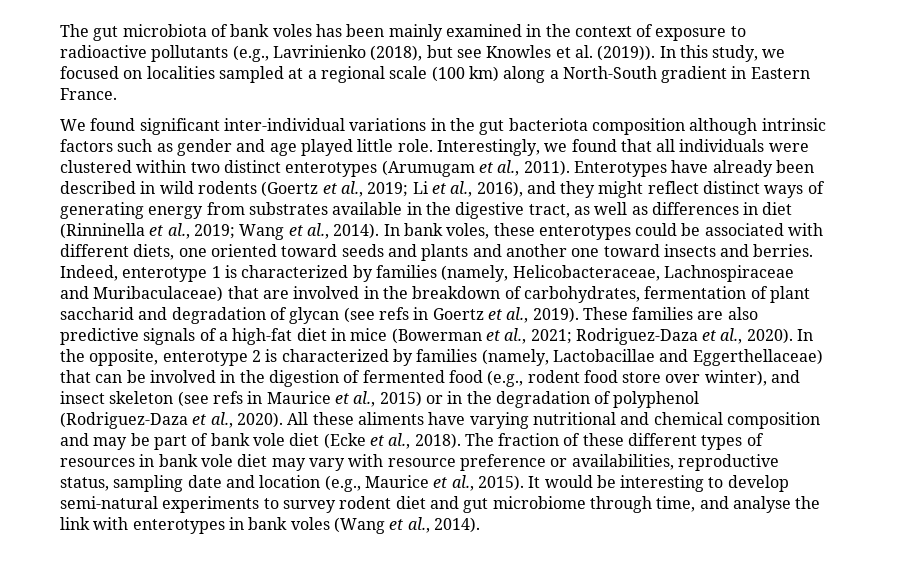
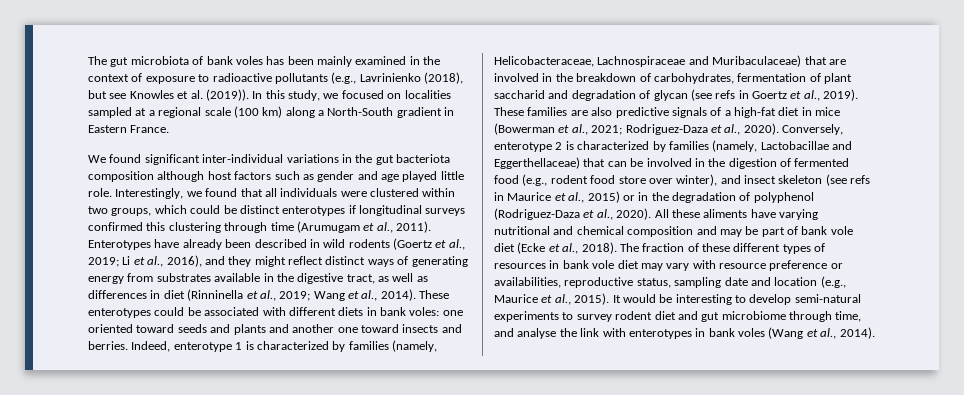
[761,118,826,131] intrinsic -> [207,171,232,180] host
[223,160,378,177] distinct enterotypes -> [111,205,466,216] [88,222,294,233] groups, which could be distinct enterotypes if longitudinal surveys confirmed this clustering through time
[383,223,535,239] In bank voles, these -> [419,290,450,299] These
[133,244,175,260] diets, -> [338,307,440,316] diets in bank voles:
[797,329,814,341] [60,349,159,366] In the opposite, -> [782,124,843,135] Conversely,

